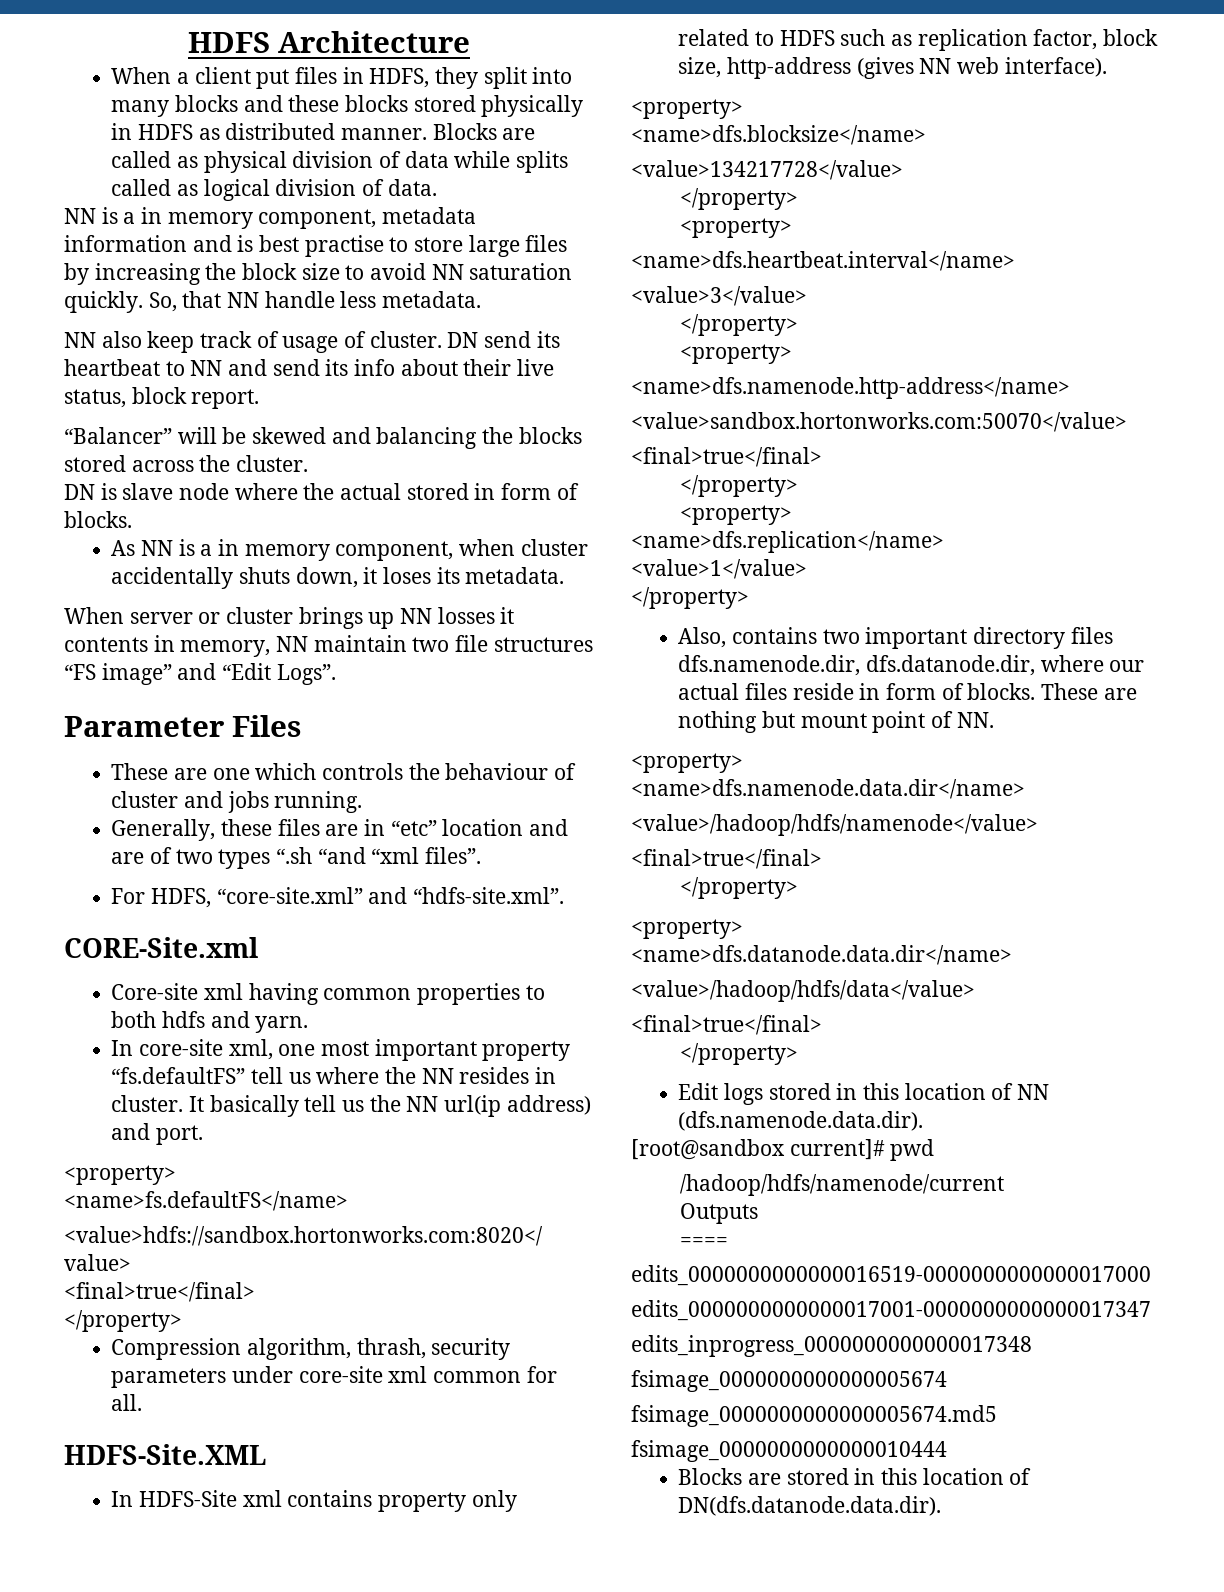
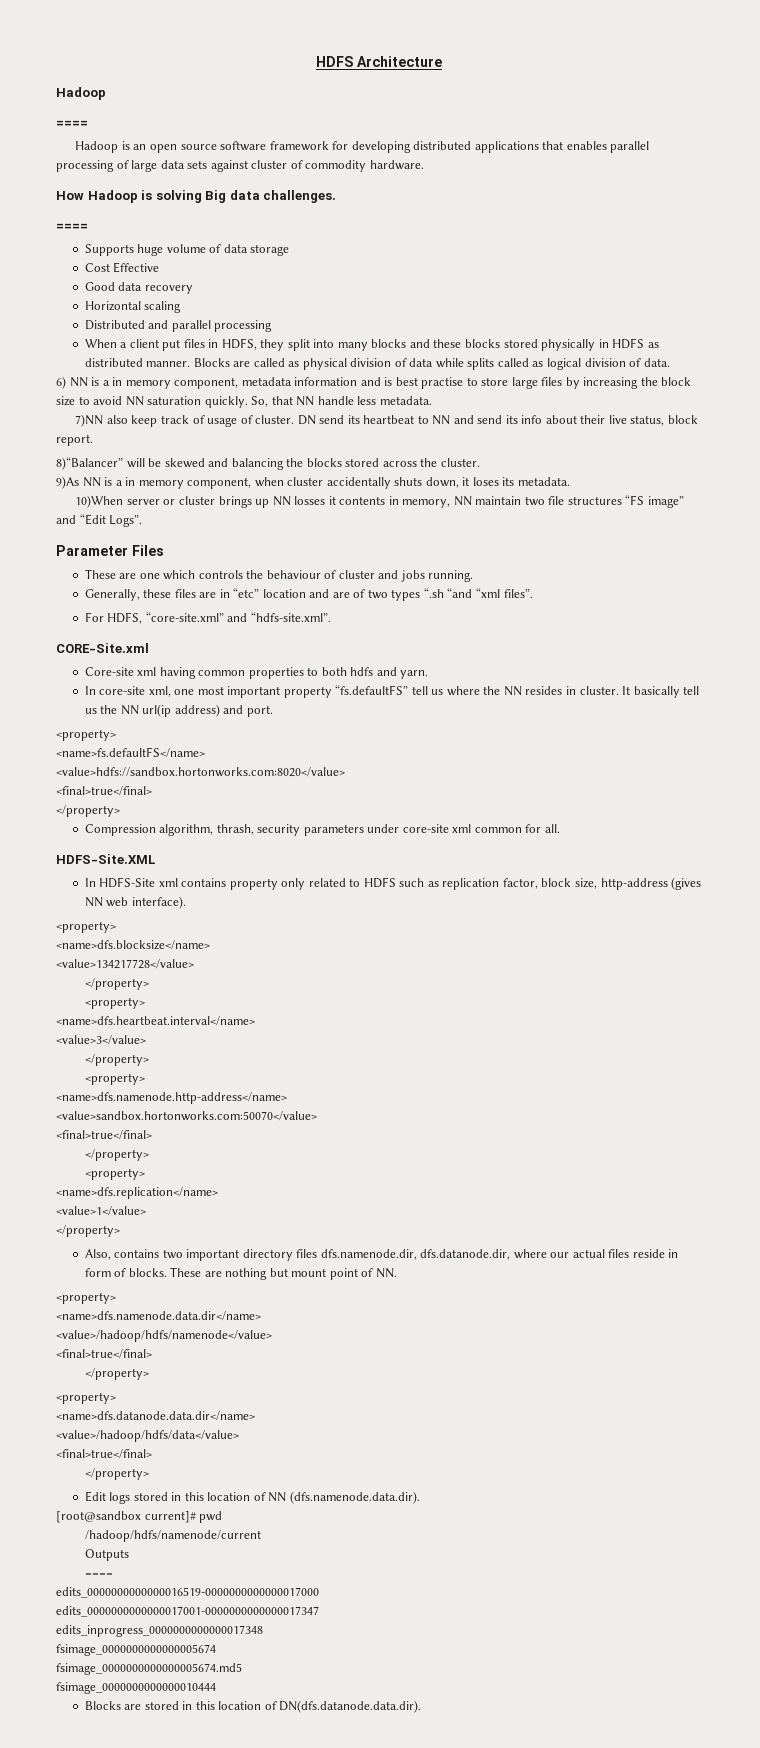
(470, 42) none -> [56,87,106,100] [56,120,88,127] [75,141,650,153] [56,160,424,172] [56,190,337,203] [56,223,88,230] [84,244,290,256] [84,262,160,273] [84,282,193,294] [84,301,182,313] [84,320,273,332] // Hadoop // ==== // Hadoop is an open source software framework for developing distributed applications that enables parallel processing of large data sets against cluster of commodity hardware. // How Hadoop is solving Big data challenges. // ==== // Supports huge volume of data storage // Cost Effective // Good data recovery // Horizontal scaling // Distributed and parallel processing
(437, 187) none -> [56,376,66,389] 6)
[64,332,96,348] NN -> [75,414,104,427] 7)NN
[64,427,172,444] “Balancer” -> [56,457,123,470] 8)“Balancer”
[64,483,579,500] [64,511,132,528] [111,540,136,556] DN is slave node where the actual stored in form of blocks. // As -> [56,476,79,489] 9)As
[64,607,124,624] When -> [75,495,124,508] 10)When

